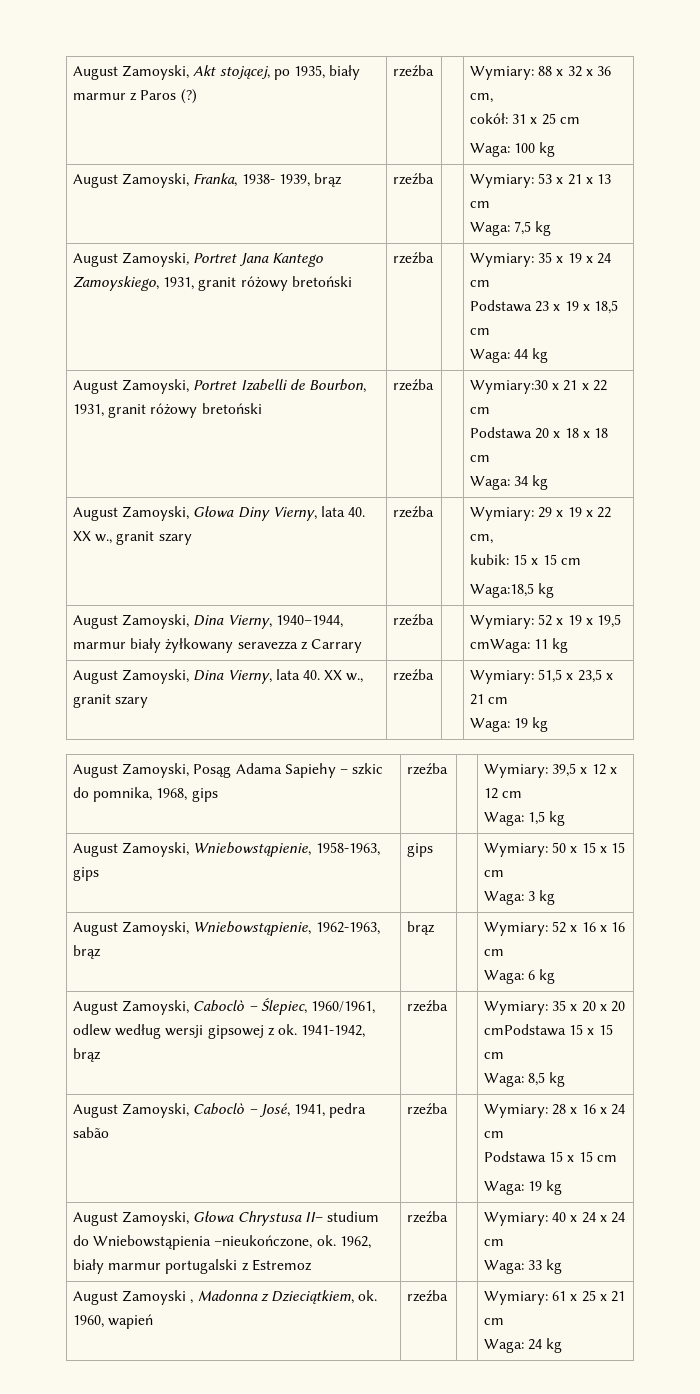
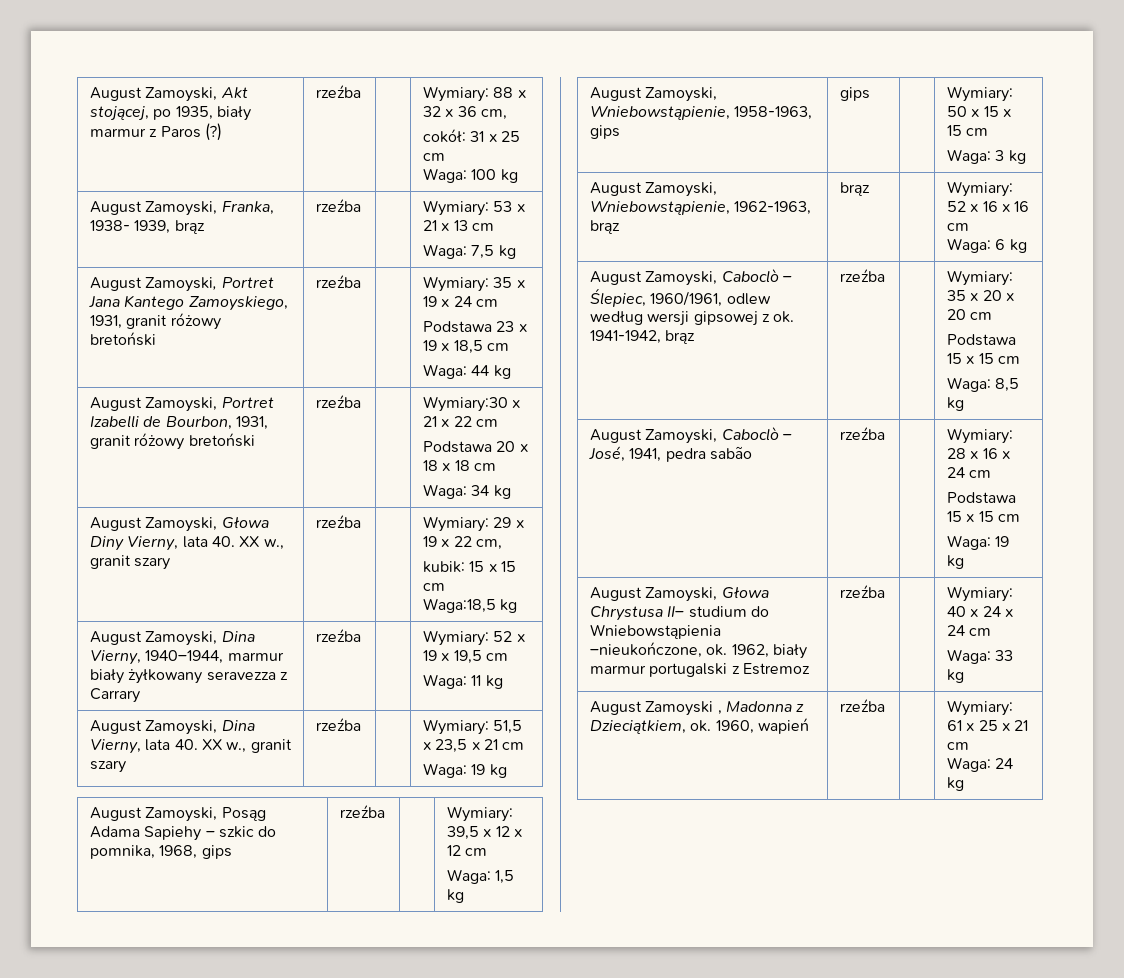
[470,639,531,653] cmWaga: -> [486,653,509,661] [423,674,468,689] cm // Waga:
[484,1024,567,1036] cmPodstawa -> [970,312,993,320] [947,334,1017,346] cm // Podstawa

